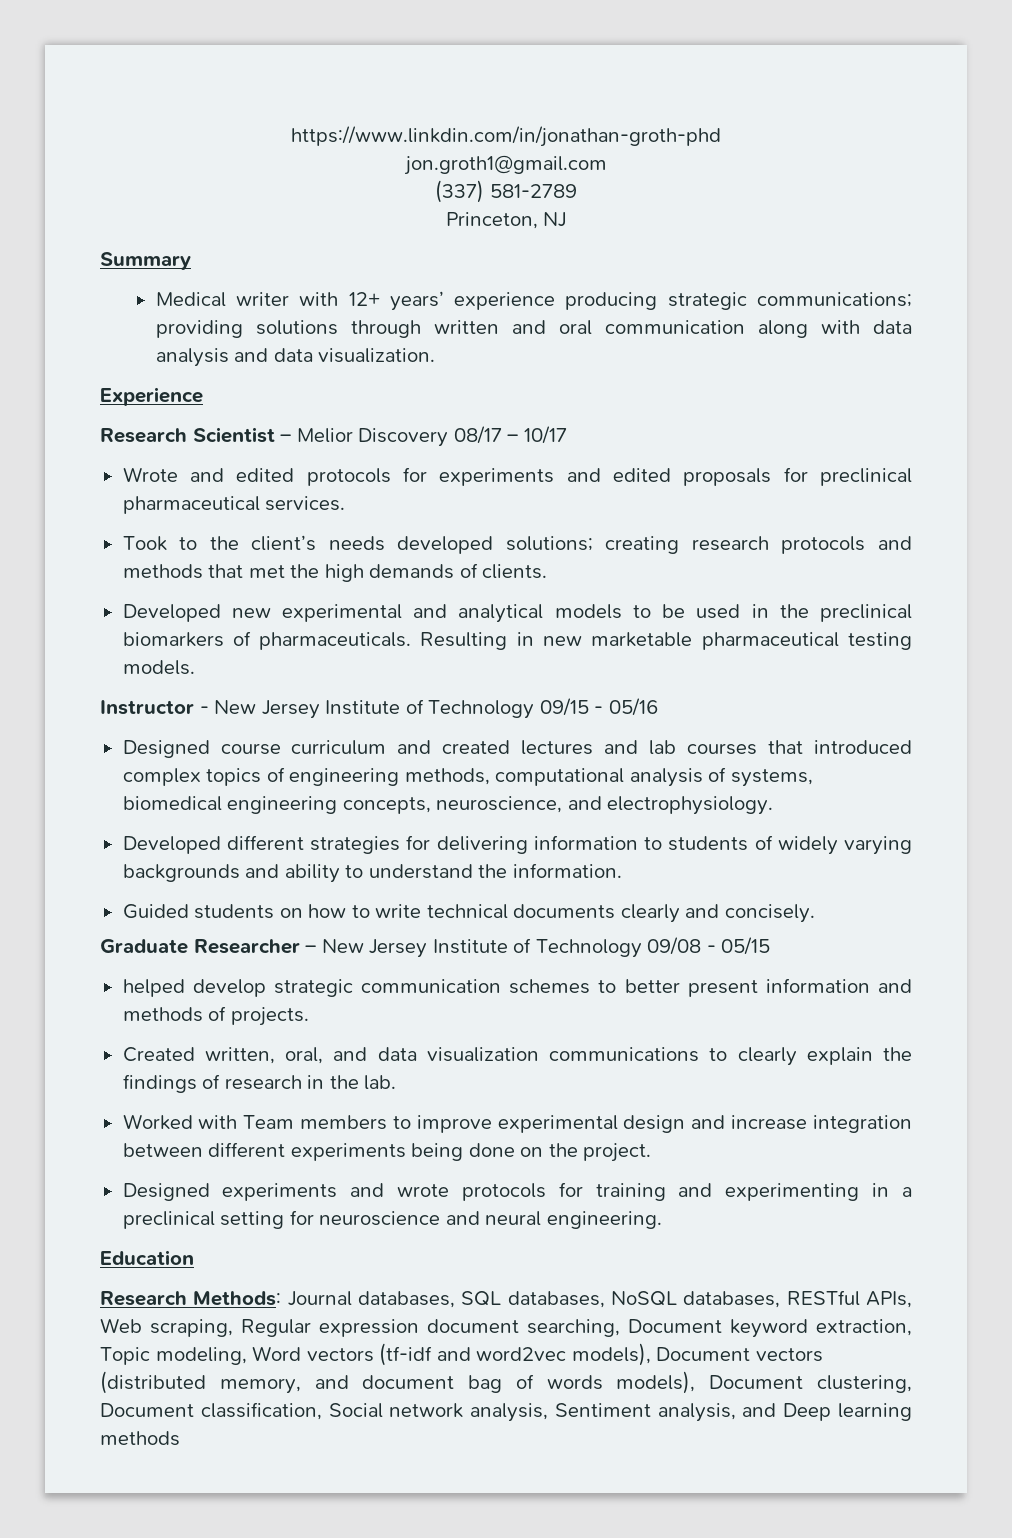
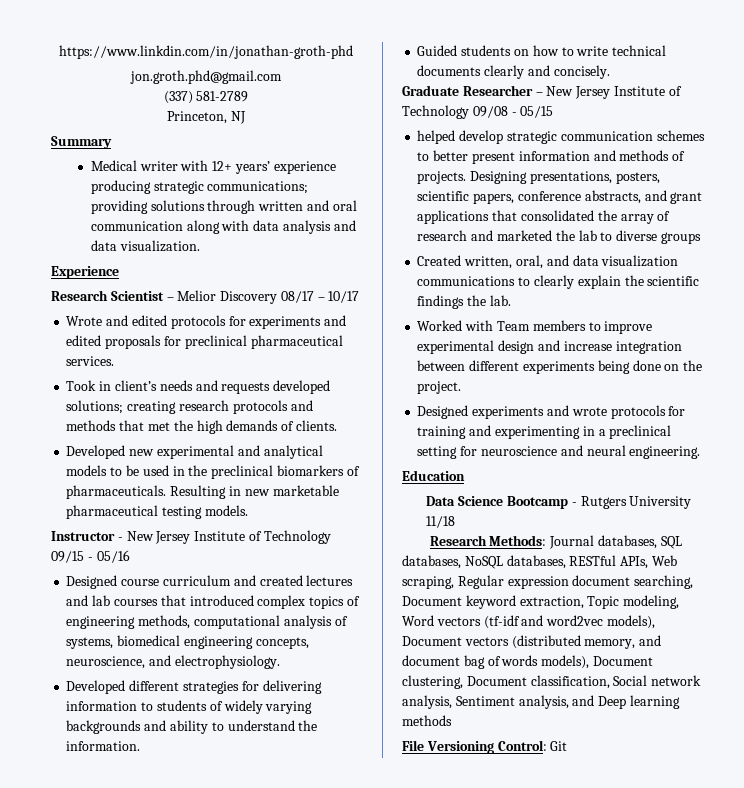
[403,155,607,175] jon.groth1@gmail.com -> [130,70,282,84] jon.groth.phd@gmail.com
[179,535,385,551] to the client’s needs -> [99,380,271,394] in client’s needs and requests
(309, 1016) none -> [470,171,660,184] [417,190,703,204] [417,210,671,224] [417,230,701,244] Designing presentations, posters, scientific papers, conference abstracts, and grant applications that consolidated the array of research and marketed the lab to diverse groups
[122,1074,325,1093] findings of research in -> [647,276,700,286] [417,295,465,309] scientific findings
(194, 1257) none -> [426,496,692,509] [426,516,456,528] // Data Science Bootcamp - Rutgers University 11/18
(180, 1438) none -> [402,740,568,754] // File Versioning Control: Git

